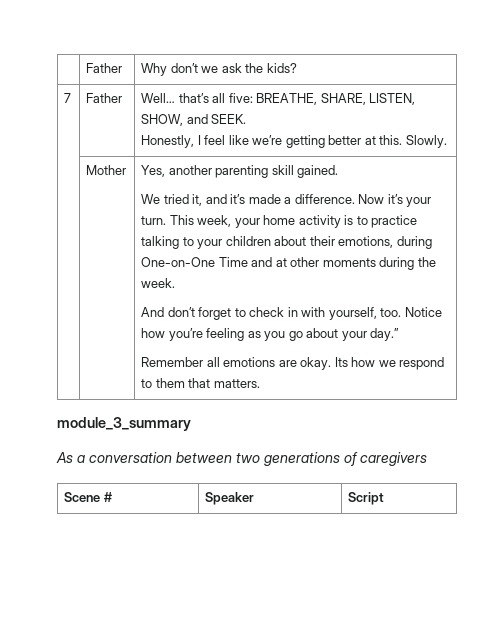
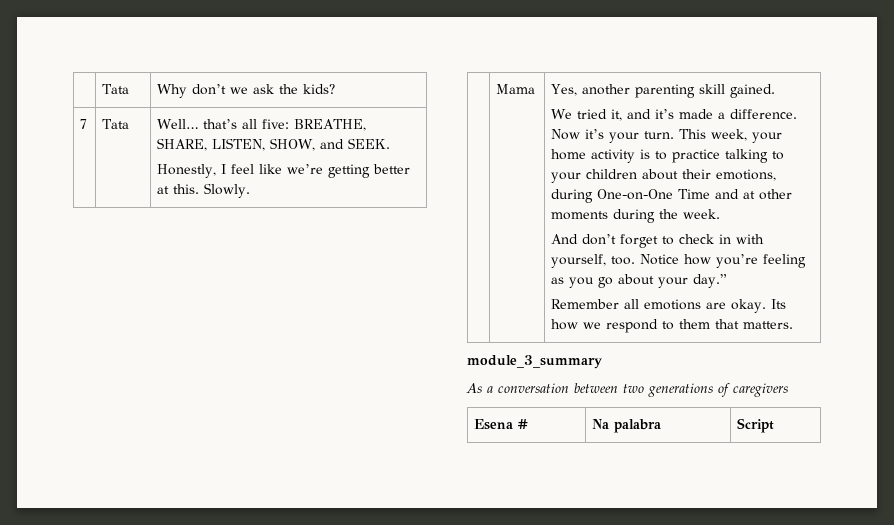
[86,63,123,73] | Father -> [102,84,130,94] | Tata
[86,93,123,103] Father -> [102,119,130,129] Tata
[86,165,127,175] Mother -> [496,84,536,94] Mama
[64,492,101,502] Scene -> [474,419,514,430] Esena
[205,492,255,505] Speaker -> [592,419,662,433] Na palabra

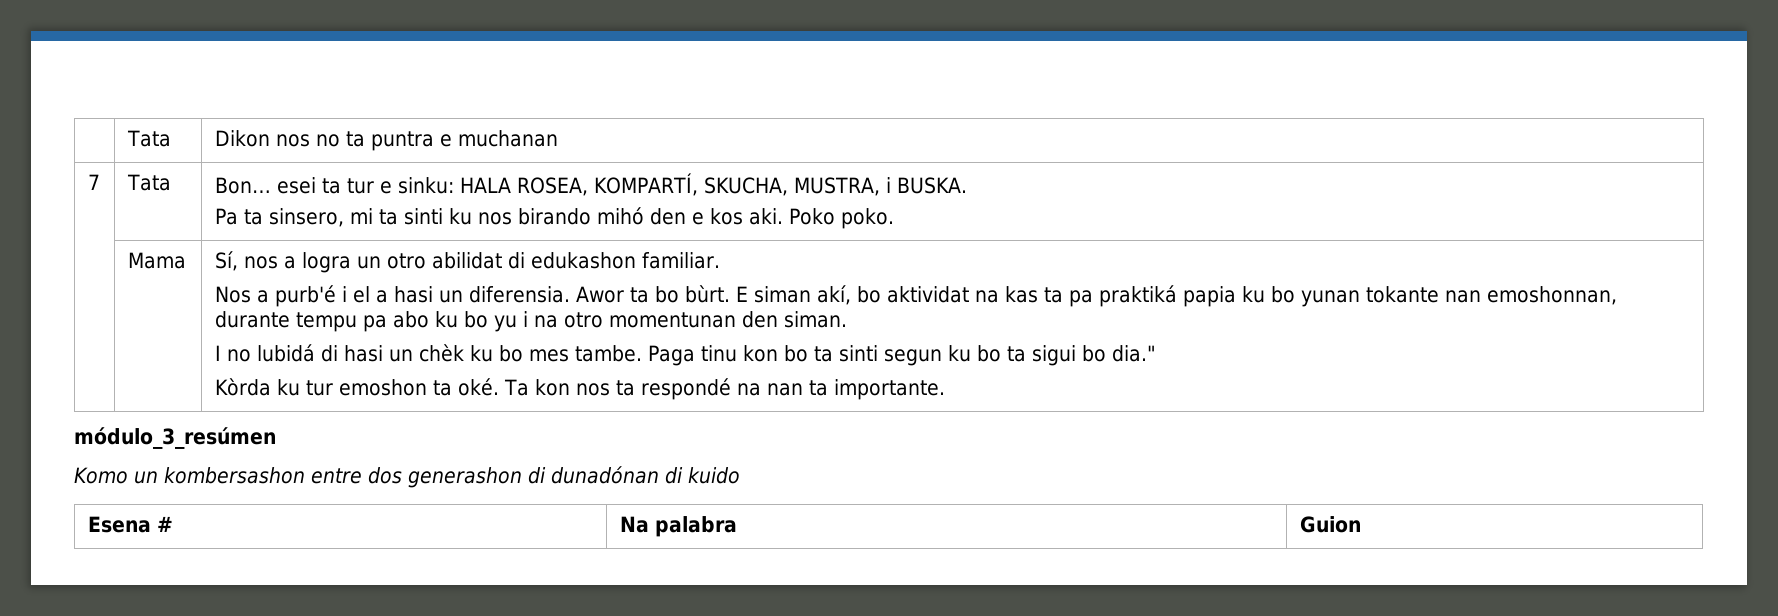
[102,84,130,94] [157,84,336,98] [80,119,88,129] [102,119,130,129] [157,119,367,131] [157,138,391,151] [157,164,411,178] [157,183,251,198] [496,84,536,94] [551,84,776,98] [551,109,798,121] [551,129,783,143] [551,149,785,163] [551,169,777,183] [551,189,793,203] [551,209,721,223] [551,234,765,248] [551,254,807,268] [551,274,728,288] [551,299,787,313] [551,319,794,333] [467,355,602,369] [466,383,788,397] | Tata | Why don’t we ask the kids? // 7 | Tata | Well… that’s all five: BREATHE, SHARE, LISTEN, SHOW, and SEEK. // Honestly, I feel like we’re getting better at this. Slowly. // | Mama | Yes, another parenting skill gained. // We tried it, and it’s made a difference. Now it’s your turn. This week, your home activity is to practice talking to your children about their emotions, during One-on-One Time and at other moments during the week. // And don’t forget to check in with yourself, too. Notice how you’re feeling as you go about your day.” // Remember all emotions are okay. Its how we respond to them that matters. // module_3_summary // As a conversation between two generations of caregivers -> [126,130,171,147] [214,130,558,151] [87,174,100,190] [126,174,171,191] [214,173,967,196] [214,207,894,229] [127,252,186,269] [214,251,720,273] [214,285,1617,307] [214,311,847,332] [214,344,1156,366] [214,378,945,400] [74,427,276,449] [74,466,740,488] | Tata | Dikon nos no ta puntra e muchanan // 7 | Tata | Bon… esei ta tur e sinku: HALA ROSEA, KOMPARTÍ, SKUCHA, MUSTRA, i BUSKA. // Pa ta sinsero, mi ta sinti ku nos birando mihó den e kos aki. Poko poko. // | Mama | Sí, nos a logra un otro abilidat di edukashon familiar. // Nos a purb'é i el a hasi un diferensia. Awor ta bo bùrt. E siman akí, bo aktividat na kas ta pa praktiká papia ku bo yunan tokante nan emoshonnan, durante tempu pa abo ku bo yu i na otro momentunan den siman. // I no lubidá di hasi un chèk ku bo mes tambe. Paga tinu kon bo ta sinti segun ku bo ta sigui bo dia." // Kòrda ku tur emoshon ta oké. Ta kon nos ta respondé na nan ta importante. // módulo_3_resúmen // Komo un kombersashon entre dos generashon di dunadónan di kuido
[737,418,775,433] Script -> [1299,516,1361,533] Guion

